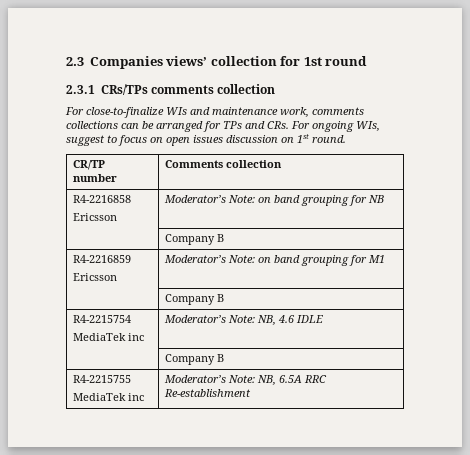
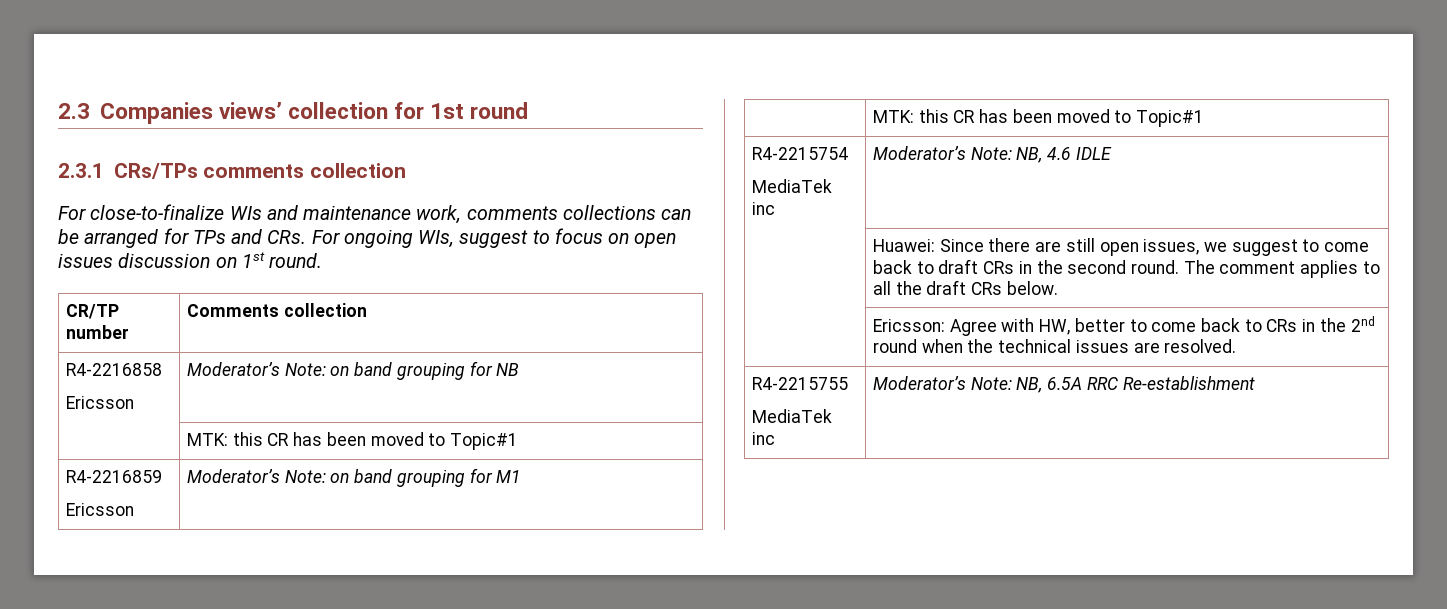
[165,234,225,245] Company B -> [186,432,519,450] MTK: this CR has been moved to Topic#1
[165,294,225,305] Company B -> [872,109,1205,127] MTK: this CR has been moved to Topic#1
[165,354,225,365] Company B -> [872,238,1370,256] [872,259,1380,278] [872,280,1058,295] [872,316,1375,336] [872,339,1237,353] Huawei: Since there are still open issues, we suggest to come back to draft CRs in the second round. The comment applies to all the draft CRs below. // | Ericsson: Agree with HW, better to come back to CRs in the 2nd round when the technical issues are resolved.

